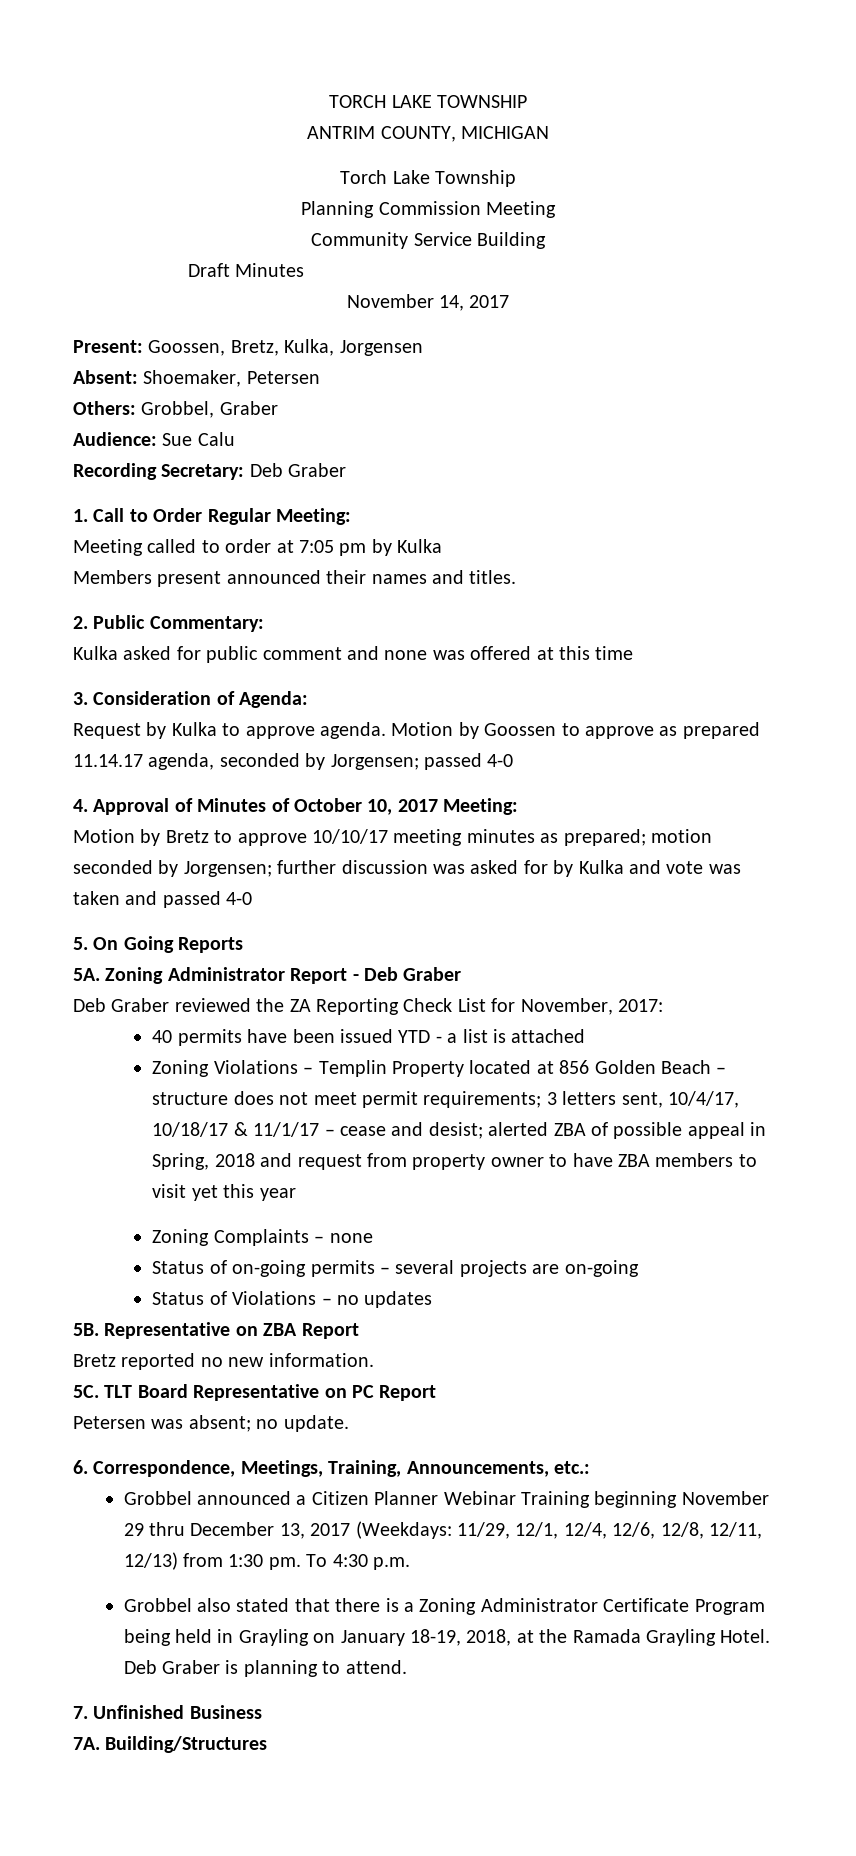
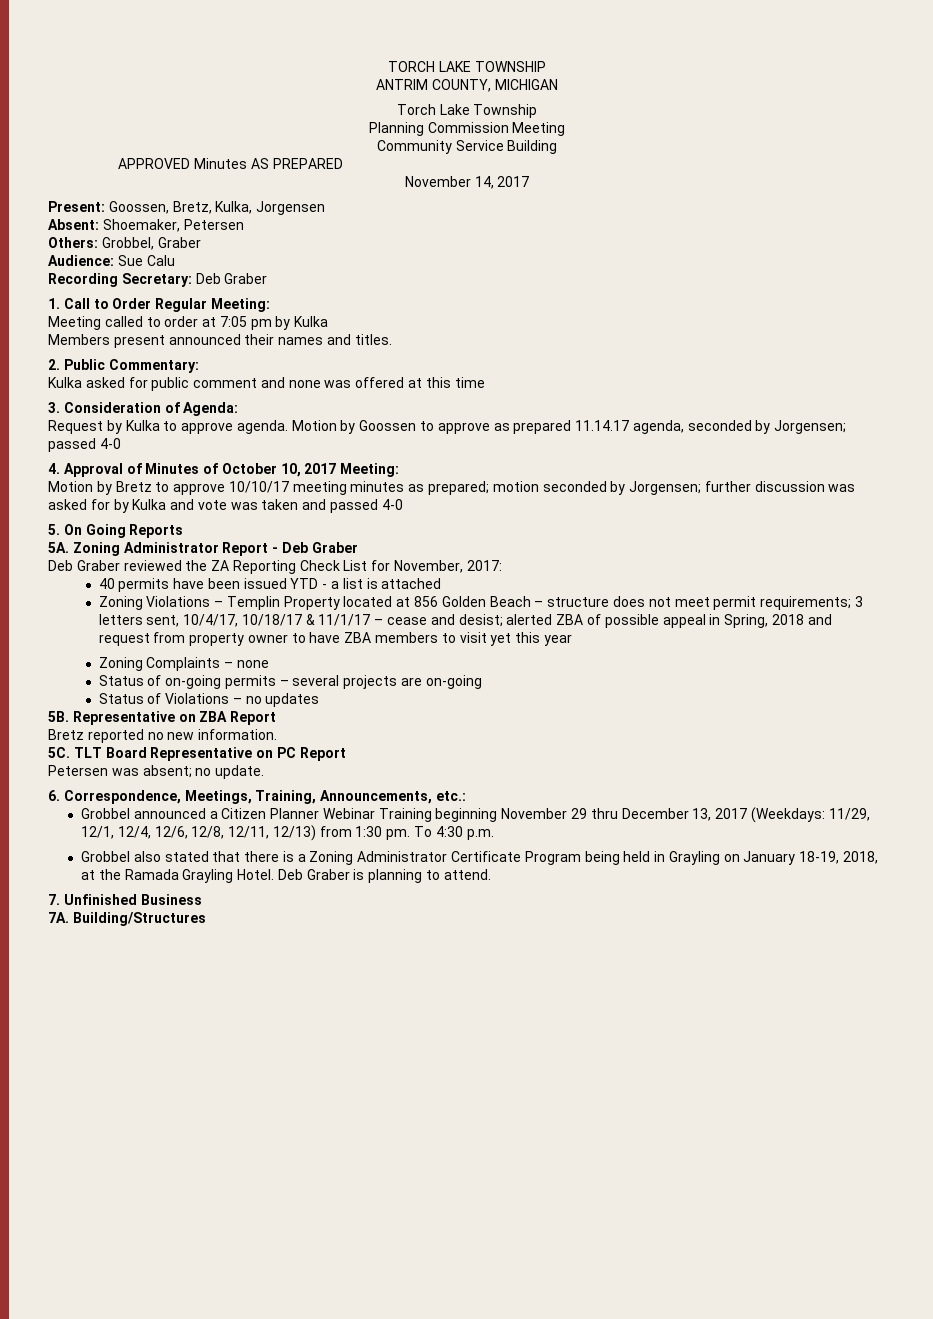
[187,263,304,277] Draft Minutes -> [118,158,343,169] APPROVED Minutes AS PREPARED

